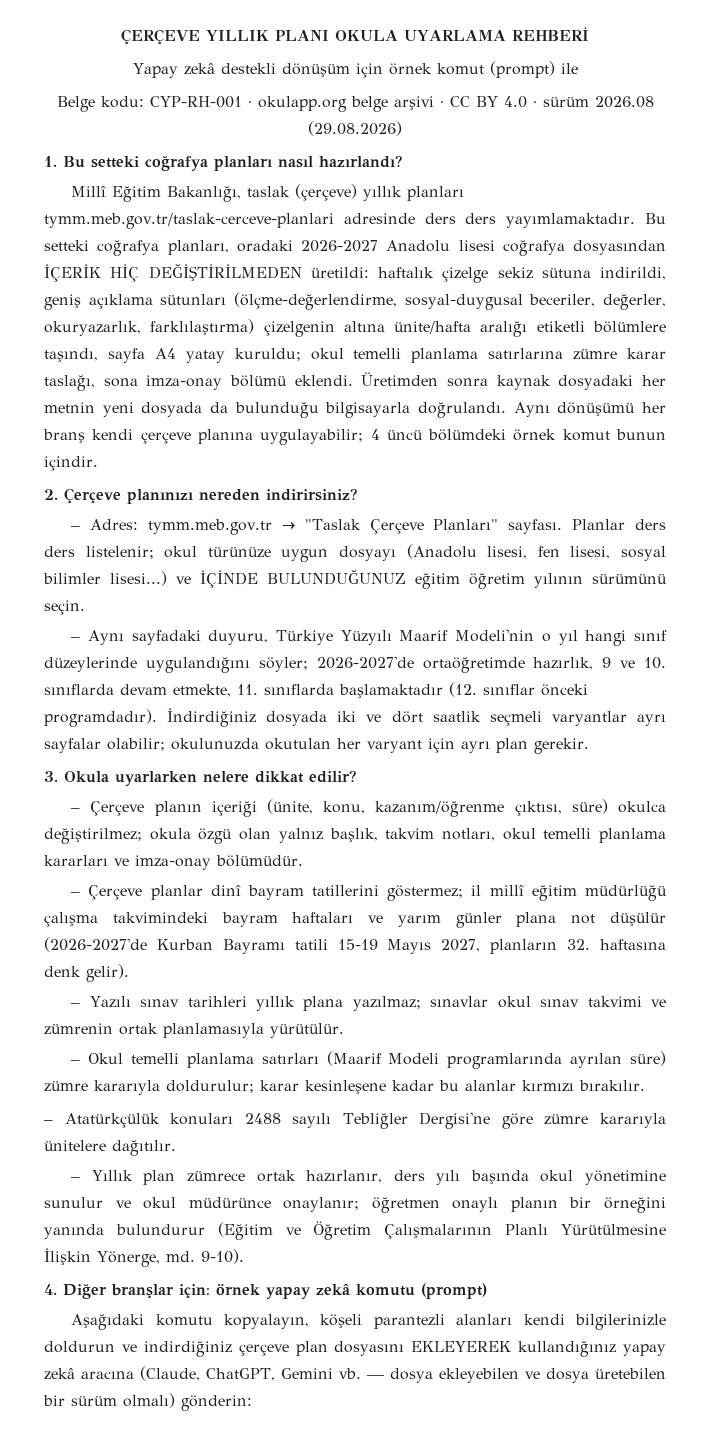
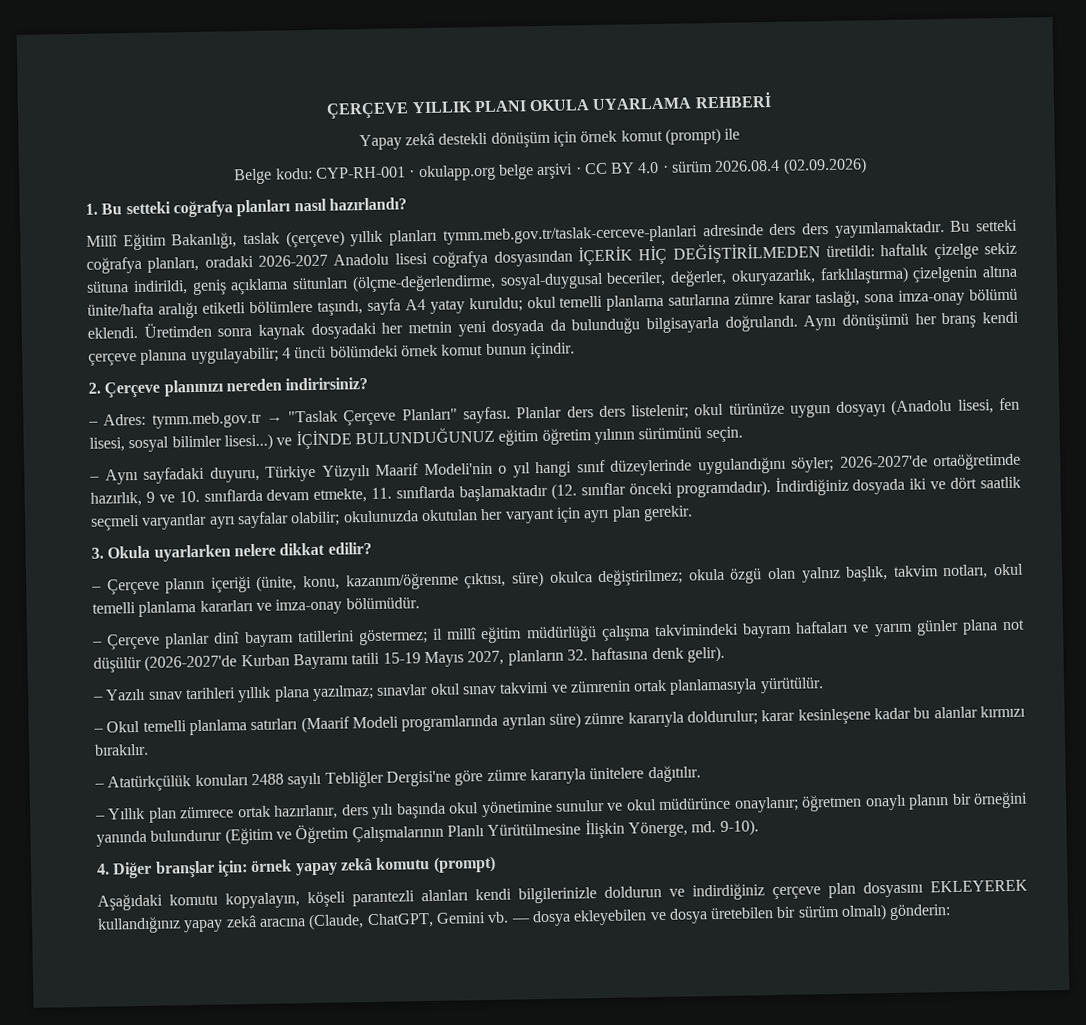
[594,96,654,108] [308,121,402,136] 2026.08 (29.08.2026) -> [714,157,867,175] 2026.08.4 (02.09.2026)

